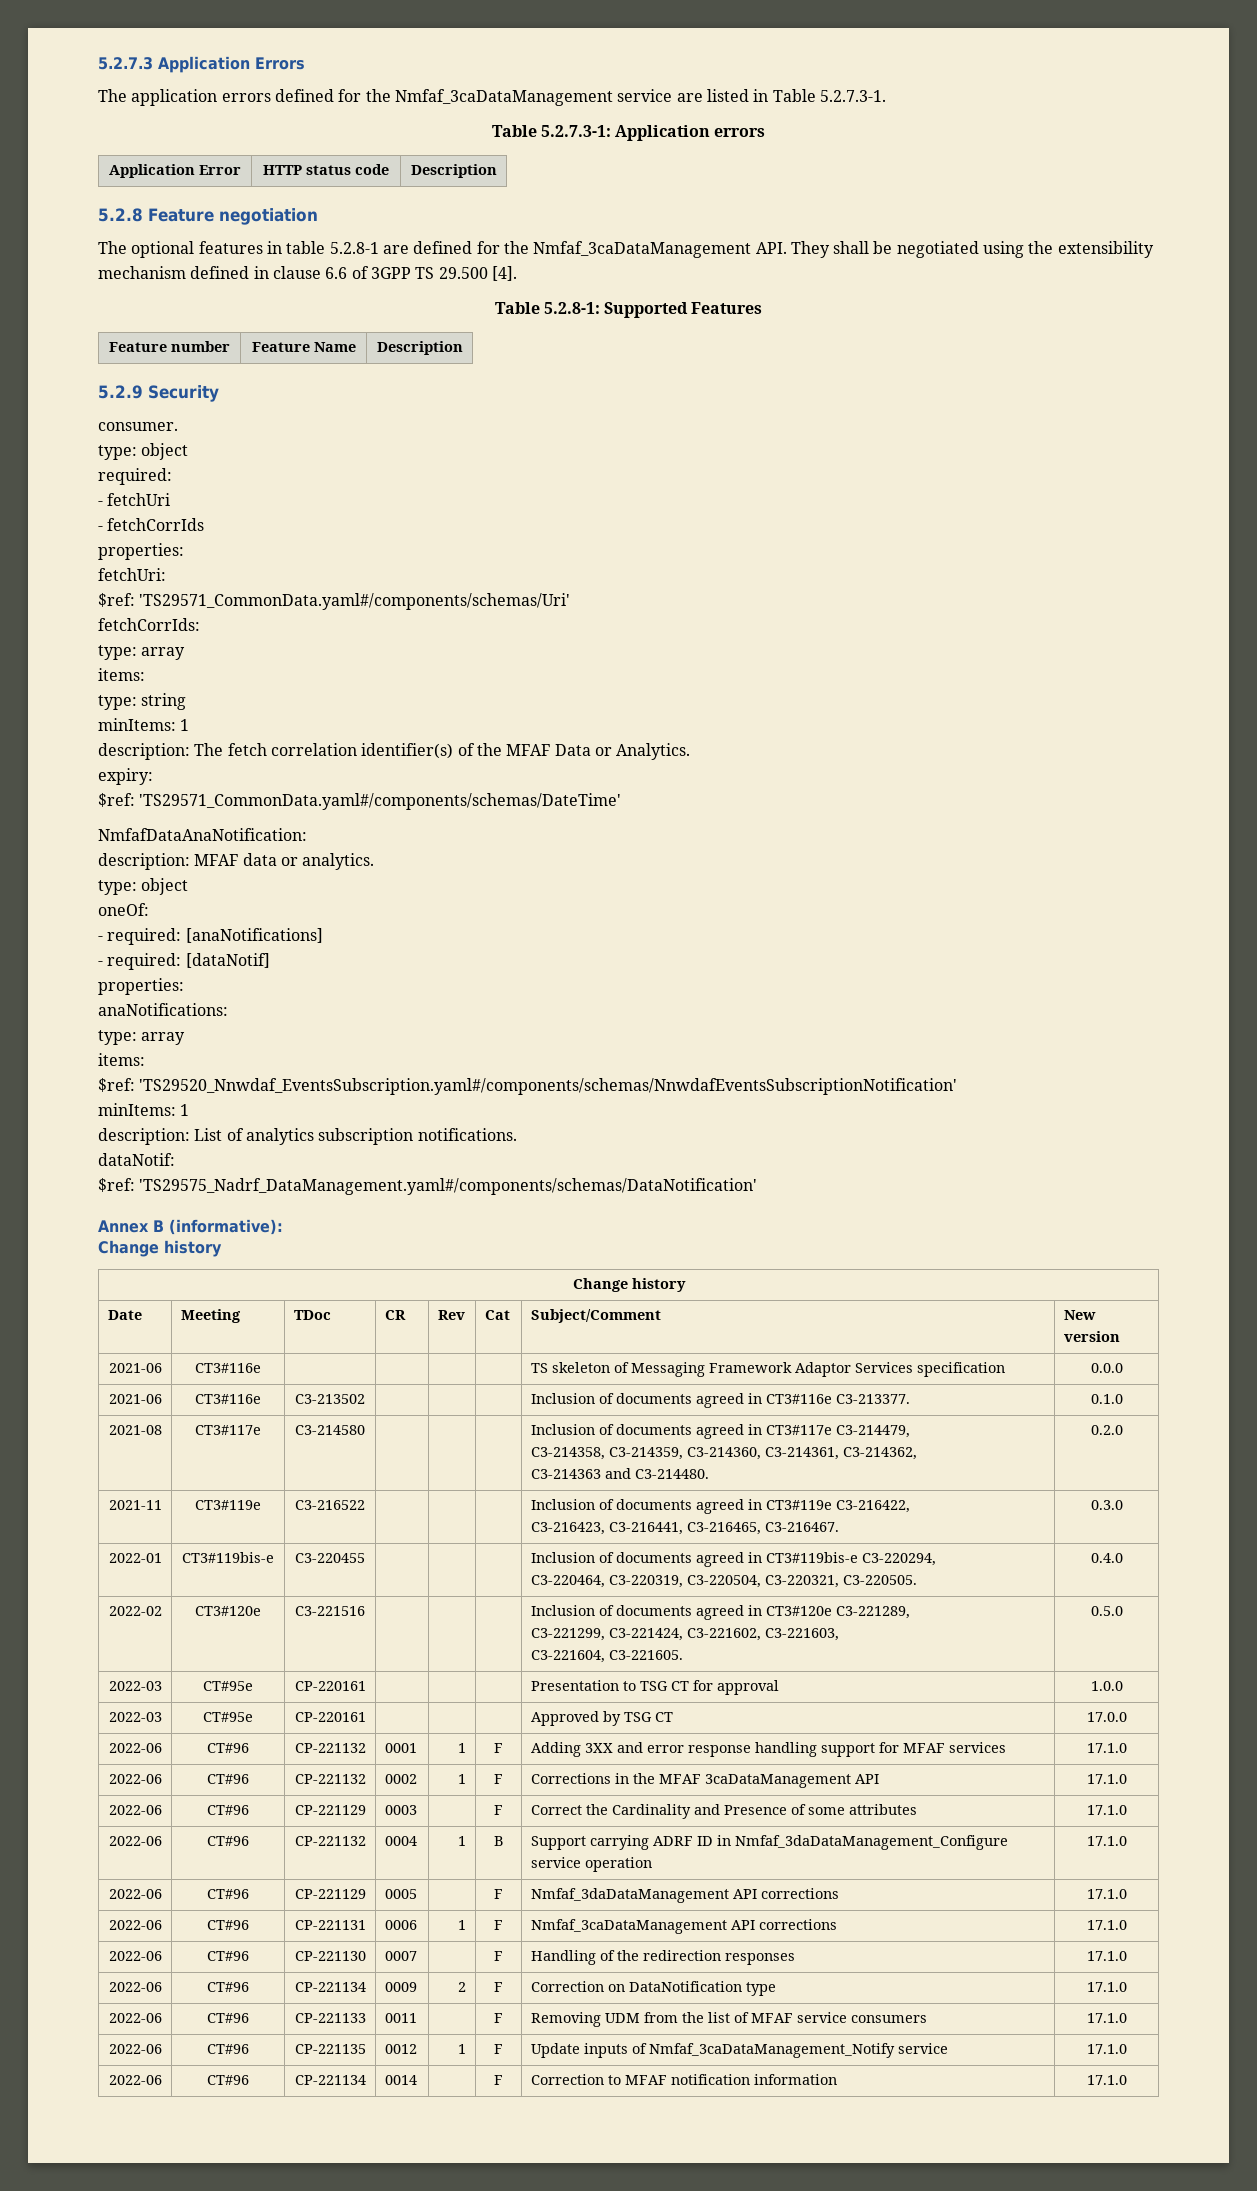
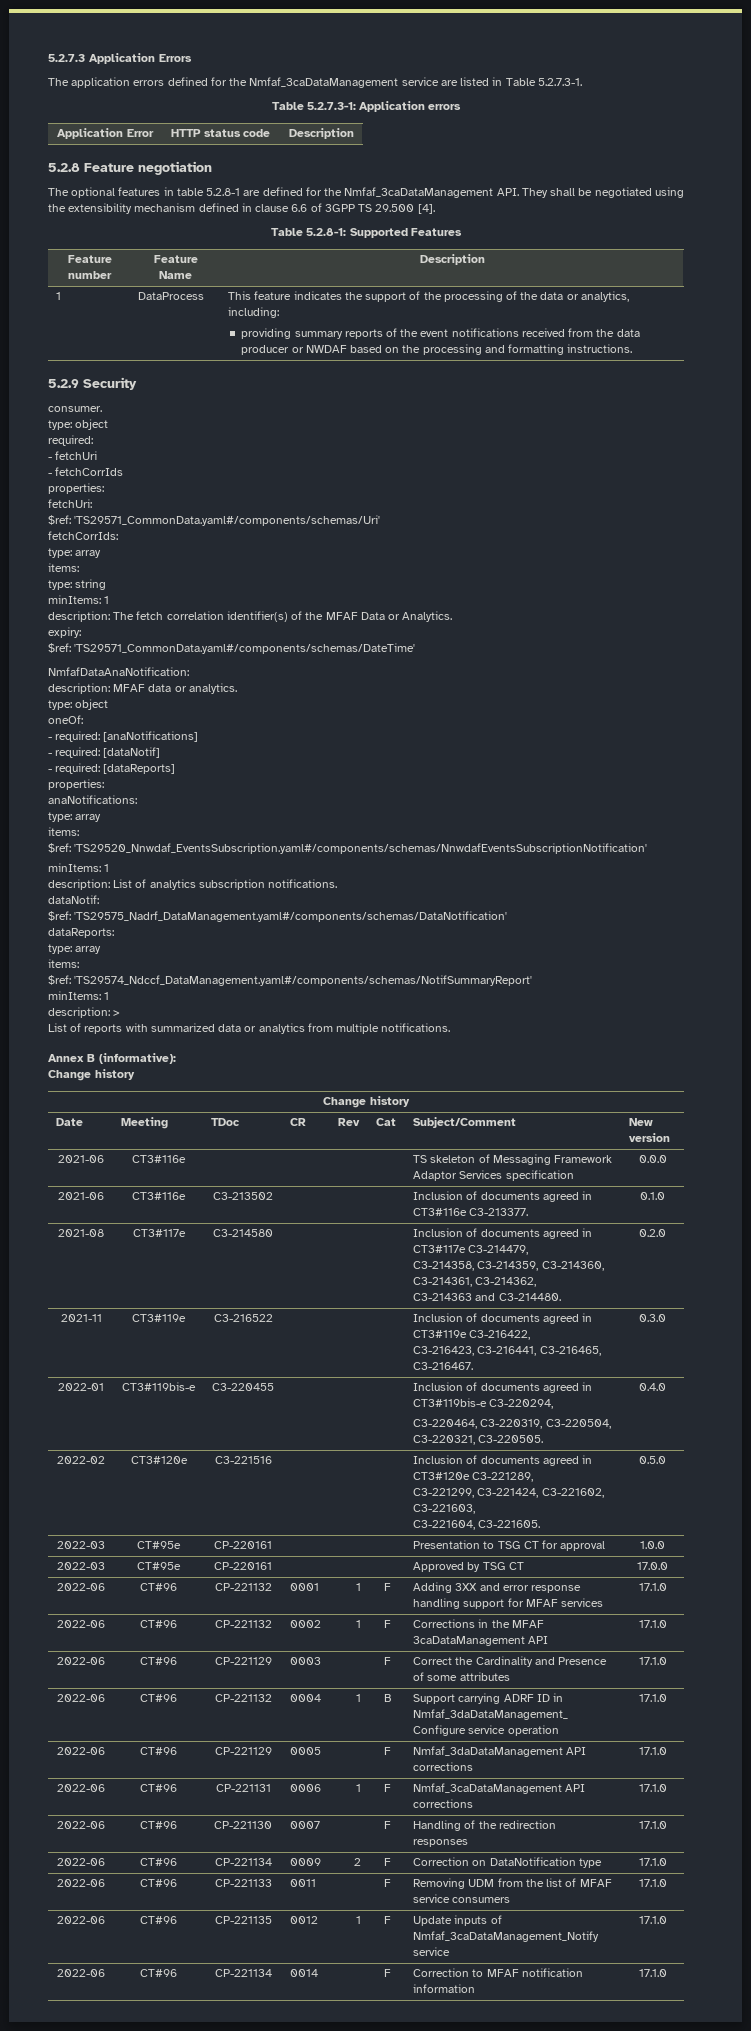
(463, 348) none -> [56,292,62,300] [138,292,205,300] [228,291,629,302] [228,307,280,318] [241,328,640,339] [241,344,633,355] // 1 | DataProcess | This feature indicates the support of the processing of the data or analytics, including: // providing summary reports of the event notifications received from the data producer or NWDAF based on the processing and formatting instructions.
(270, 960) none -> [48,763,176,774] // - required: [dataReports]
(758, 1186) none -> [48,928,114,938] [48,944,102,954] [48,959,79,968] [48,975,533,986] [48,991,110,1000] [48,1007,121,1018] [48,1023,451,1034] // dataReports: // type: array // items: // $ref: 'TS29574_Ndccf_DataManagement.yaml#/components/schemas/NotifSummaryReport' // minItems: 1 // description: > // List of reports with summarized data or analytics from multiple notifications.

